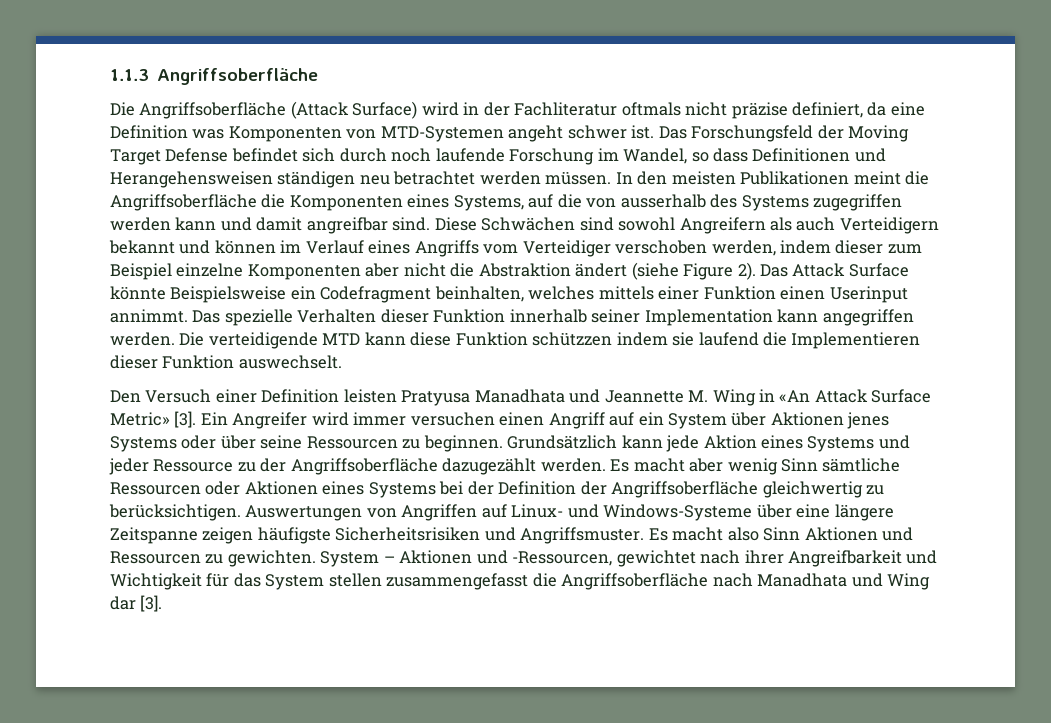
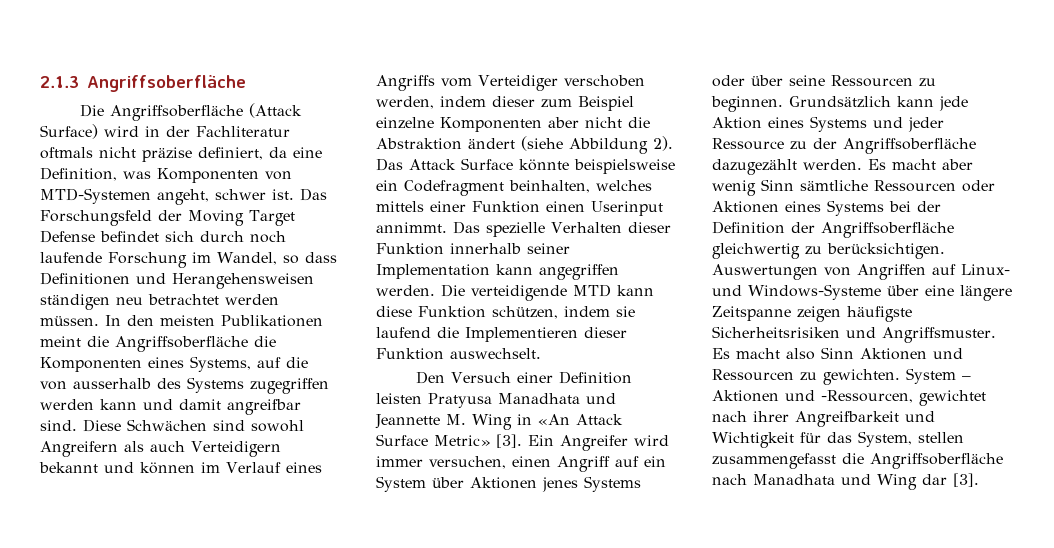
[110,69,149,81] 1.1.3 -> [40,76,79,88] 2.1.3
[110,125,188,139] Definition -> [40,167,117,181] Definition,
[508,125,564,142] angeht -> [157,189,209,205] angeht,
[683,263,734,280] Figure -> [569,138,648,154] Abbildung
[170,286,287,303] Beispielsweise -> [574,159,675,174] beispielsweise
[532,332,613,346] schützzen -> [492,306,558,319] schützen,
[410,412,495,426] versuchen -> [429,456,506,469] versuchen,
[265,574,325,590] System -> [858,431,912,447] System,

